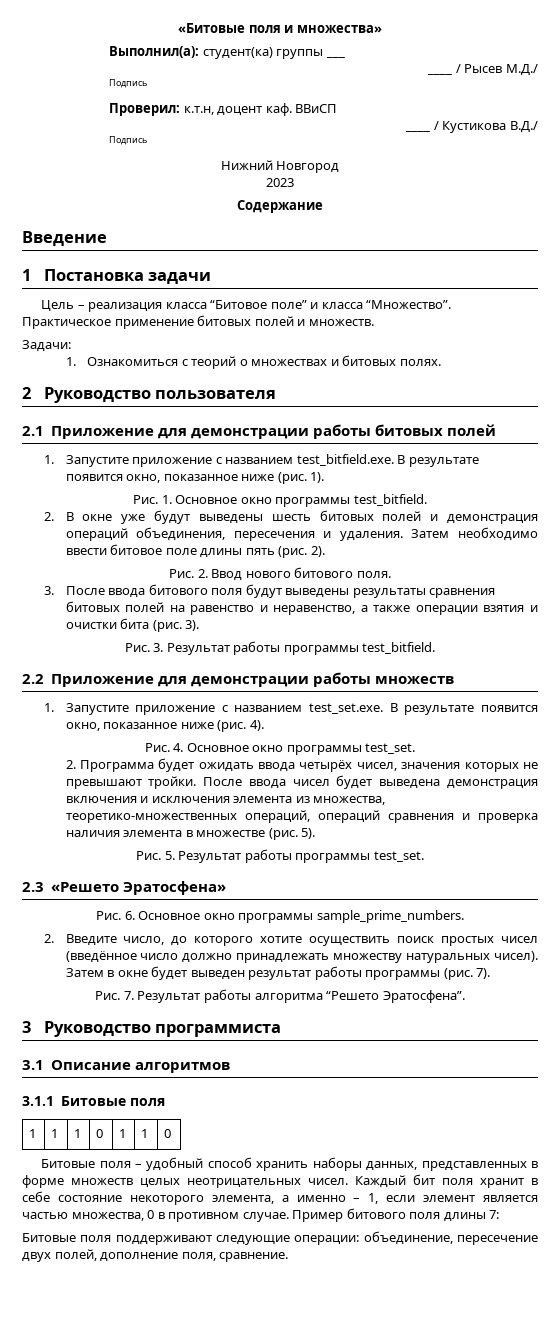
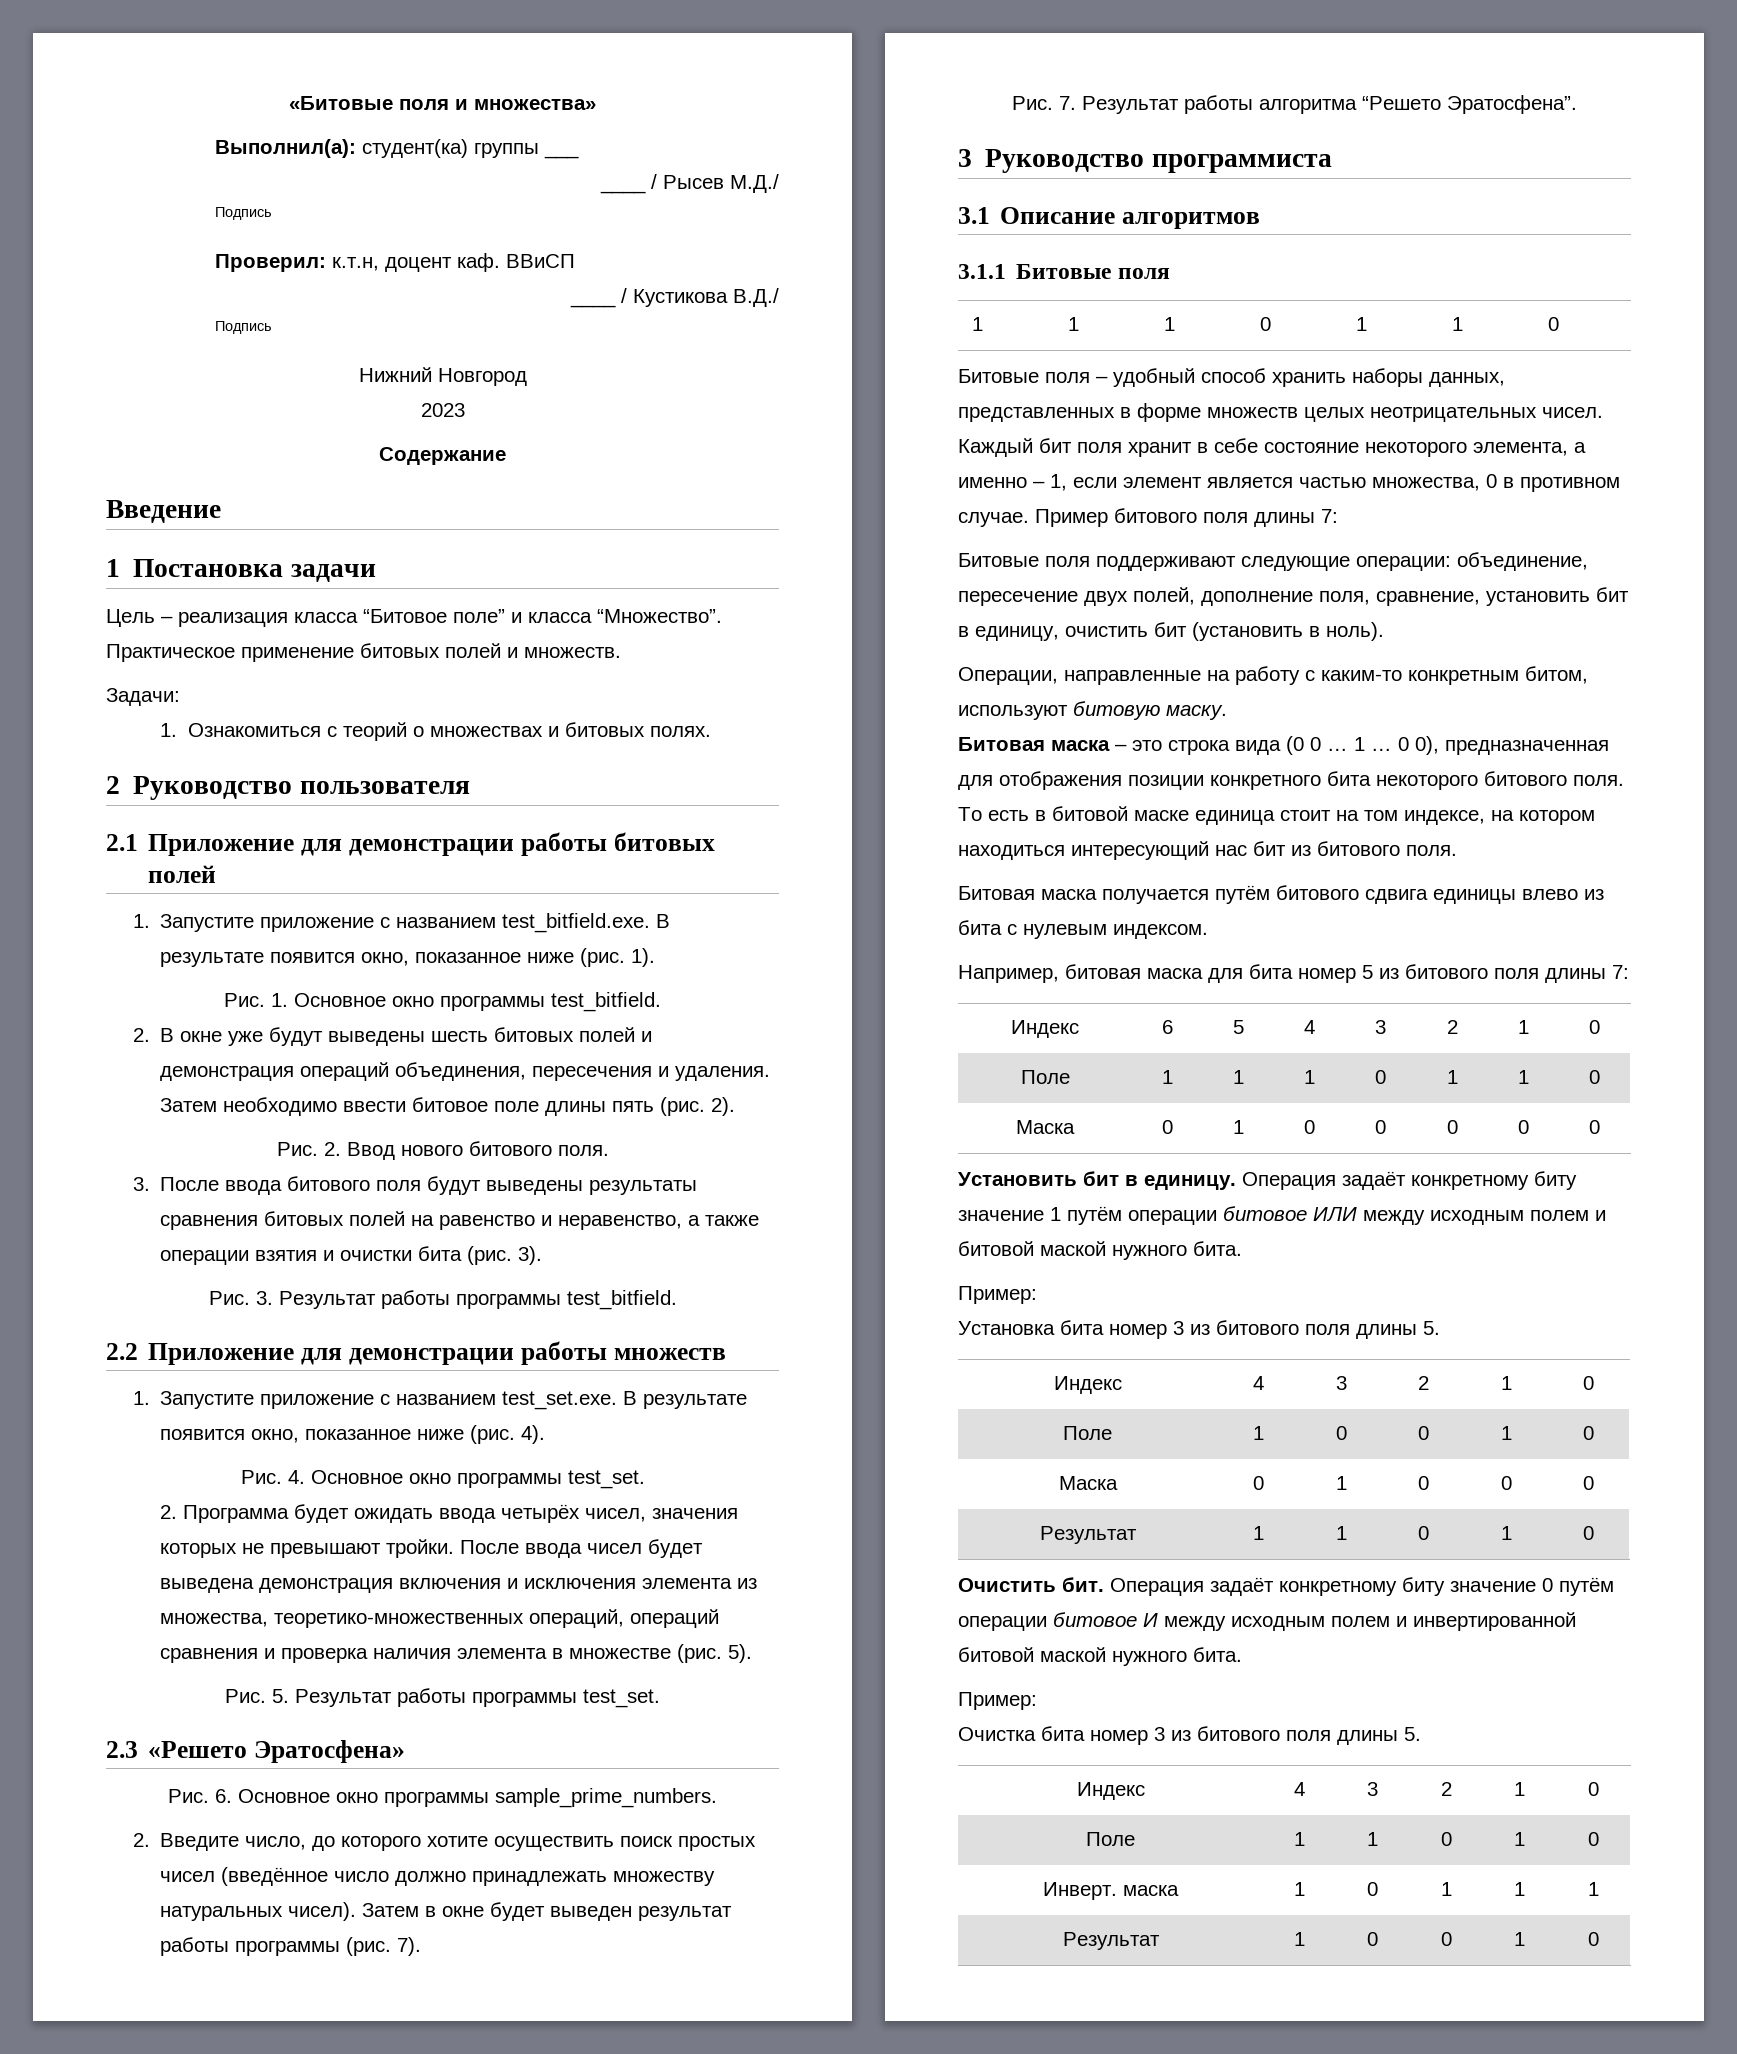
[219,1252,289,1262] сравнение. -> [1376,587,1629,606] [958,622,1384,641] [958,666,1588,685] [958,701,1227,720] [958,736,1609,755] [958,771,1624,790] [958,806,1595,825] [958,841,1457,860] [958,885,1604,904] [958,920,1208,939] [958,964,1629,983] [1011,1020,1079,1038] [1161,1020,1173,1034] [1232,1020,1244,1034] [1303,1020,1315,1034] [1375,1020,1386,1034] [1446,1020,1458,1034] [1517,1020,1529,1034] [1589,1020,1600,1034] [1020,1070,1070,1084] [1161,1070,1173,1084] [1232,1070,1244,1084] [1303,1070,1315,1084] [1375,1070,1386,1084] [1446,1070,1458,1084] [1517,1070,1529,1084] [1589,1070,1600,1084] [1016,1120,1075,1134] [1161,1120,1173,1134] [1232,1120,1244,1134] [1303,1120,1315,1134] [1375,1120,1386,1134] [1446,1120,1458,1134] [1517,1120,1529,1134] [1589,1120,1600,1134] [958,1171,1577,1190] [958,1206,1606,1225] [958,1241,1242,1260] [958,1286,1037,1304] [958,1320,1440,1339] [1053,1376,1122,1394] [1252,1376,1264,1390] [1335,1376,1347,1390] [1418,1376,1429,1390] [1500,1376,1512,1390] [1583,1376,1594,1390] [1063,1426,1112,1440] [1252,1426,1264,1440] [1335,1426,1347,1440] [1418,1426,1429,1440] [1500,1426,1512,1440] [1583,1426,1594,1440] [1058,1476,1118,1490] [1252,1476,1264,1490] [1335,1476,1347,1490] [1418,1476,1429,1490] [1500,1476,1512,1490] [1583,1476,1594,1490] [1039,1526,1137,1544] [1252,1526,1264,1540] [1335,1526,1347,1540] [1418,1526,1429,1540] [1500,1526,1512,1540] [1583,1526,1594,1540] [958,1577,1614,1596] [958,1612,1576,1631] [958,1647,1242,1666] [958,1692,1037,1710] [958,1726,1421,1745] [1076,1782,1145,1800] [1293,1782,1305,1796] [1367,1782,1378,1796] [1440,1782,1452,1796] [1514,1782,1525,1796] [1588,1782,1599,1796] [1086,1832,1135,1846] [1293,1832,1305,1846] [1367,1832,1378,1846] [1440,1832,1452,1846] [1514,1832,1525,1846] [1588,1832,1599,1846] [1043,1882,1179,1900] [1293,1882,1305,1896] [1367,1882,1378,1896] [1440,1882,1452,1896] [1514,1882,1525,1896] [1588,1882,1599,1896] [1062,1932,1160,1950] [1293,1932,1305,1946] [1367,1932,1378,1946] [1440,1932,1452,1946] [1514,1932,1525,1946] [1588,1932,1599,1946] сравнение, установить бит в единицу, очистить бит (установить в ноль). // Операции, направленные на работу с каким-то конкретным битом, используют битовую маску. // Битовая маска – это строка вида (0 0 … 1 … 0 0), предназначенная для отображения позиции конкретного бита некоторого битового поля. То есть в битовой маске единица стоит на том индексе, на котором находиться интересующий нас бит из битового поля. // Битовая маска получается путём битового сдвига единицы влево из бита с нулевым индексом. // Например, битовая маска для бита номер 5 из битового поля длины 7: // Индекс | 6 | 5 | 4 | 3 | 2 | 1 | 0 // Поле | 1 | 1 | 1 | 0 | 1 | 1 | 0 // Маска | 0 | 1 | 0 | 0 | 0 | 0 | 0 // Установить бит в единицу. Операция задаёт конкретному биту значение 1 путём операции битовое ИЛИ между исходным полем и битовой маской нужного бита. // Пример: // Установка бита номер 3 из битового поля длины 5. // Индекс | 4 | 3 | 2 | 1 | 0 // Поле | 1 | 0 | 0 | 1 | 0 // Маска | 0 | 1 | 0 | 0 | 0 // Результат | 1 | 1 | 0 | 1 | 0 // Очистить бит. Операция задаёт конкретному биту значение 0 путём операции битовое И между исходным полем и инвертированной битовой маской нужного бита. // Пример: // Очистка бита номер 3 из битового поля длины 5. // Индекс | 4 | 3 | 2 | 1 | 0 // Поле | 1 | 1 | 0 | 1 | 0 // Инверт. маска | 1 | 0 | 1 | 1 | 1 // Результат | 1 | 0 | 0 | 1 | 0

